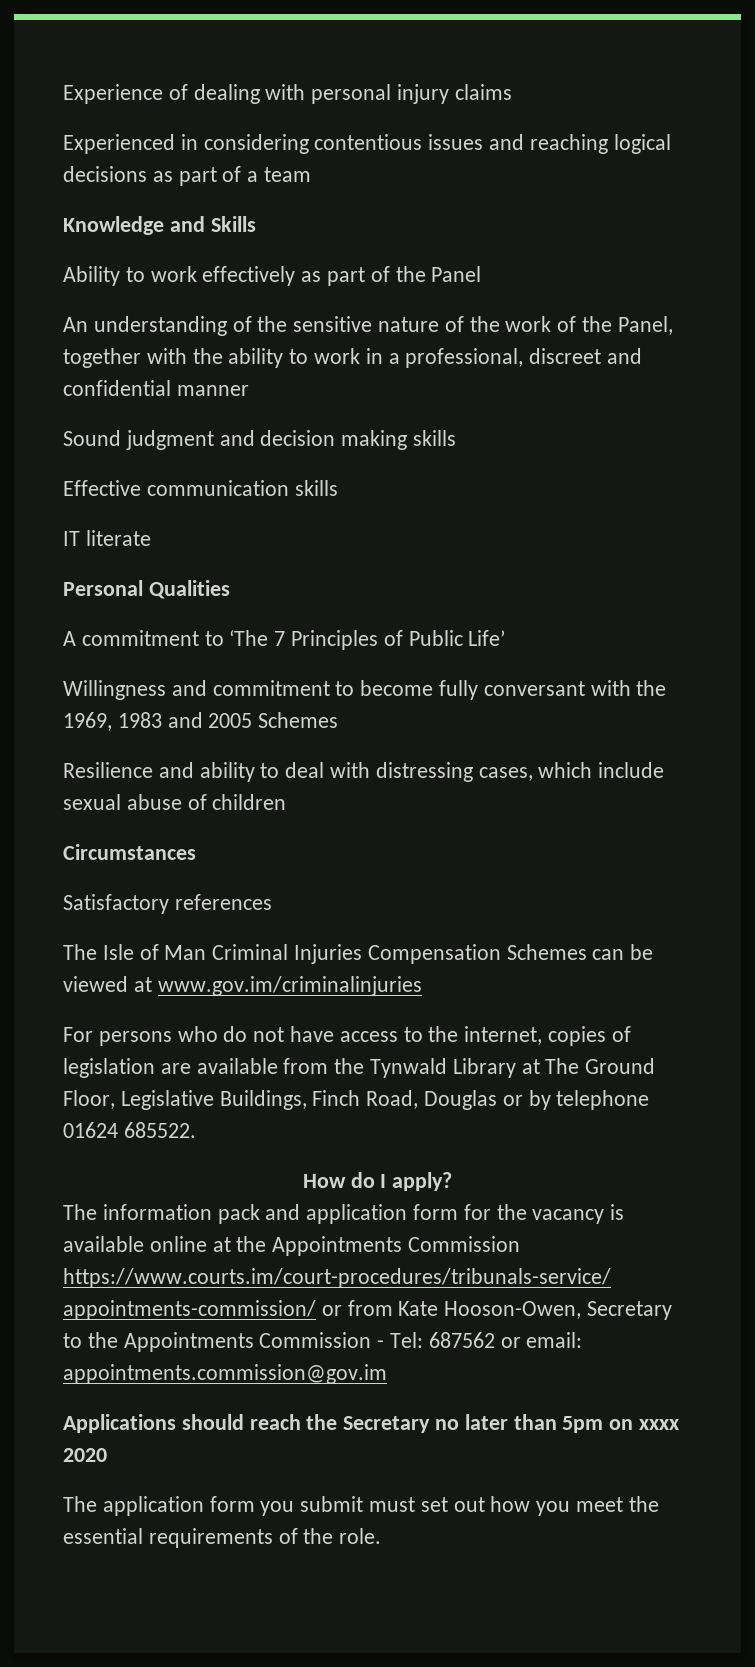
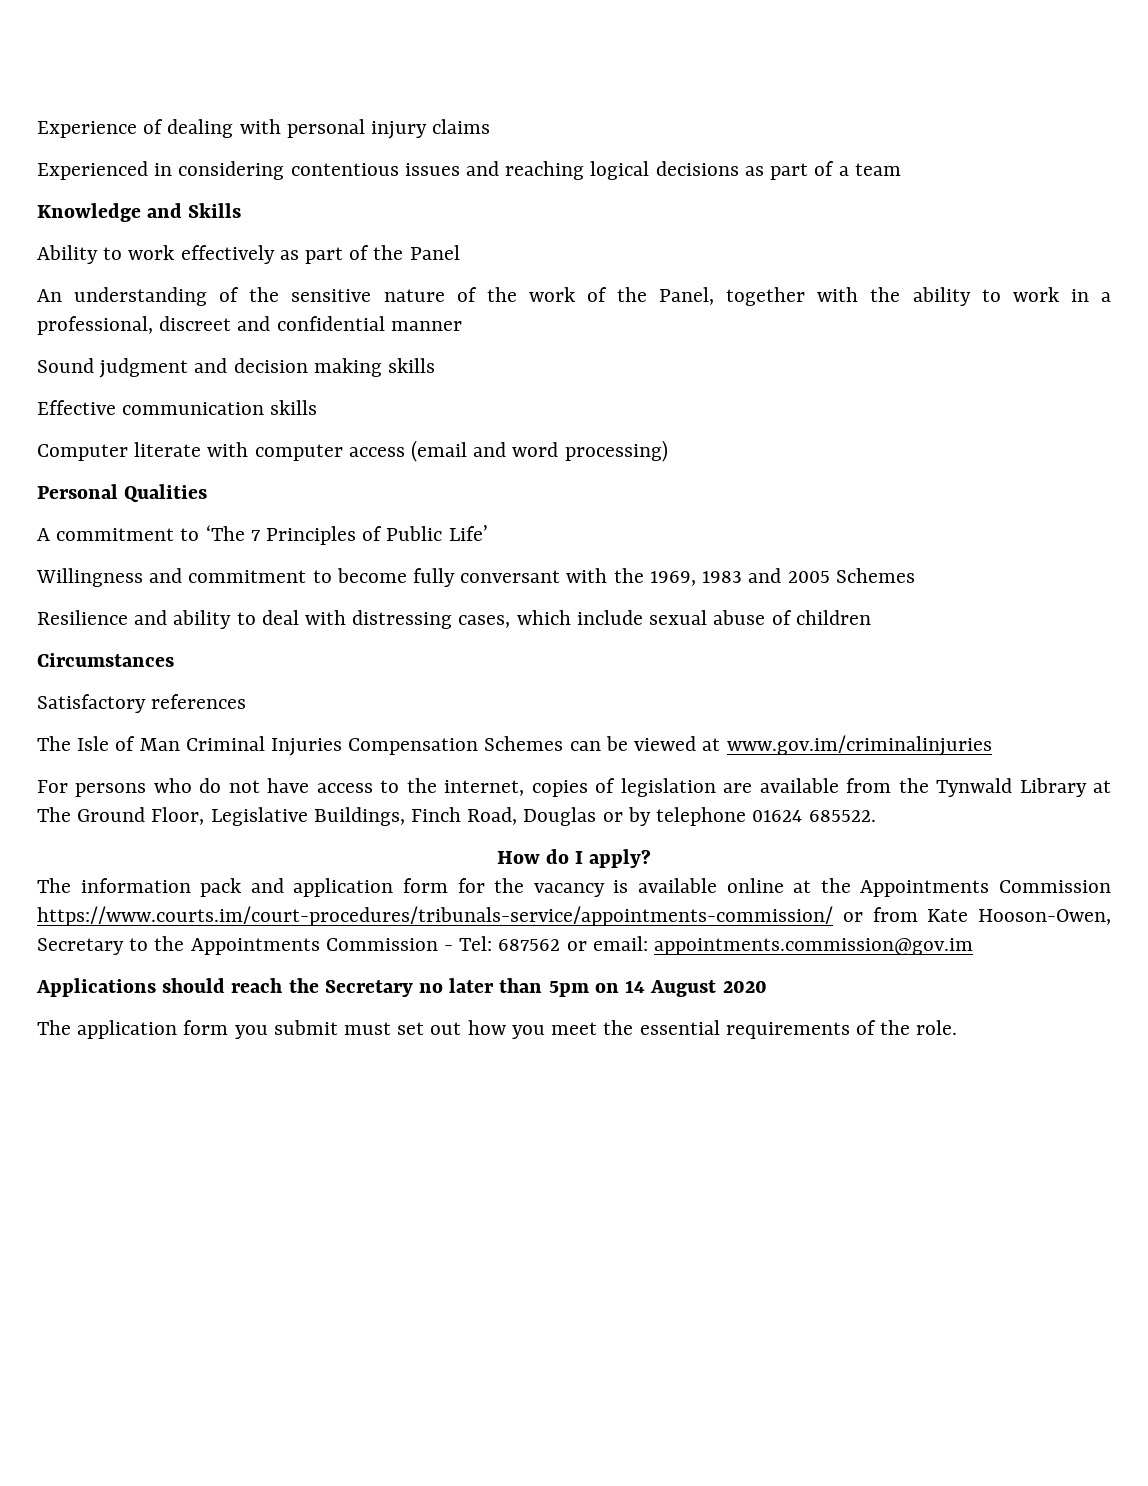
[63,531,80,546] IT -> [37,444,128,461] Computer
(151, 538) none -> [207,440,668,462] with computer access (email and word processing)
[639,1419,680,1430] xxxx -> [625,980,717,997] 14 August

